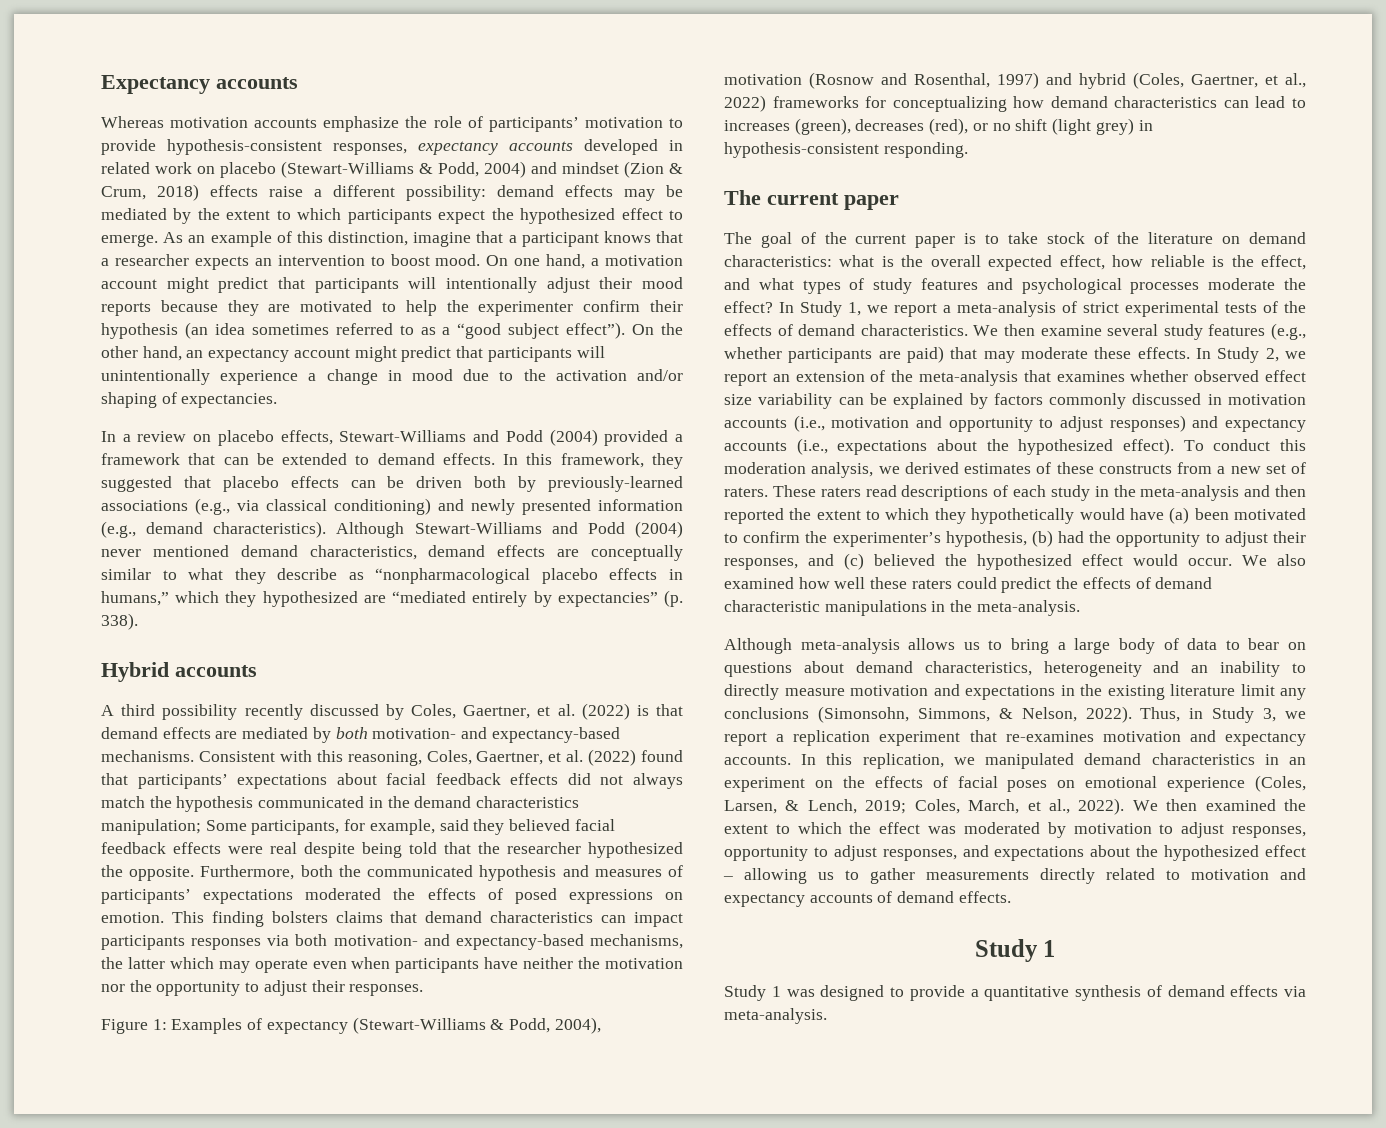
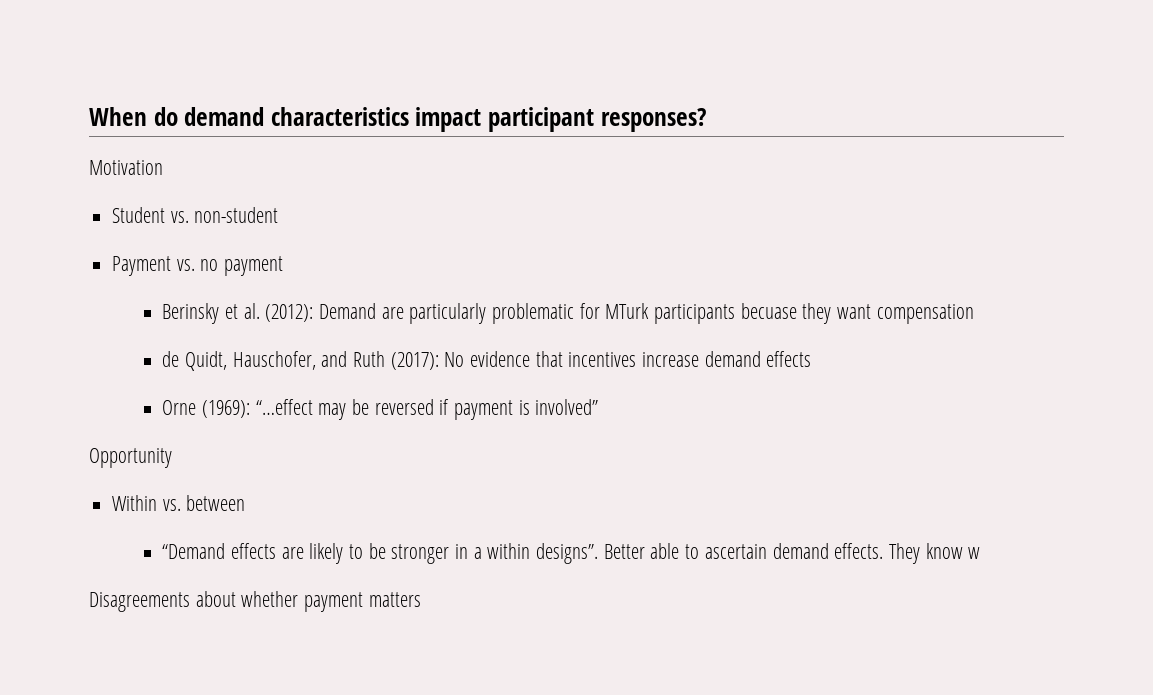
[101,75,298,94] [101,116,683,132] [101,139,683,155] [101,161,683,178] [101,184,683,201] [101,208,683,224] [101,231,683,247] [101,254,684,270] [101,277,683,293] [101,300,683,316] [101,322,683,339] [101,346,605,362] [101,369,683,385] [101,392,278,408] [101,429,683,446] [101,453,683,469] [101,476,684,492] [101,498,683,515] [101,521,683,538] [101,545,683,561] [101,568,683,584] [101,590,683,607] [101,613,138,630] [101,662,257,682] [101,703,683,720] [101,727,620,743] [101,749,683,766] [101,773,683,789] [101,796,580,812] [101,819,615,835] [101,842,683,858] [101,865,683,881] [101,888,683,904] [101,911,684,927] [101,934,684,950] [101,957,684,973] [101,980,424,996] [101,1017,601,1034] [724,72,1306,89] [724,95,1306,112] [724,118,1153,135] [724,142,968,158] [724,190,899,210] [724,232,1306,248] [724,255,1306,271] [724,278,1306,294] [724,301,1306,317] [724,323,1306,340] [724,346,1306,363] [724,370,1306,386] [724,393,1306,409] [724,415,1306,432] [724,438,1306,455] [724,462,1306,478] [724,485,1306,501] [724,507,1306,524] [724,530,1306,547] [724,553,1306,570] [724,577,1213,593] [724,600,1080,616] [724,638,1307,654] [724,661,1306,677] [724,684,1306,700] [724,706,1306,723] [724,730,1306,746] [724,753,1306,769] [724,775,1306,792] [724,798,1306,815] [724,822,1306,838] [724,845,1306,861] [723,868,1306,884] [724,891,1011,907] [974,939,1056,962] [724,985,1306,1001] [724,1008,827,1024] Expectancy accounts // Whereas motivation accounts emphasize the role of participants’ motivation to provide hypothesis-consistent responses, expectancy accounts developed in related work on placebo (Stewart-Williams & Podd, 2004) and mindset (Zion & Crum, 2018) effects raise a different possibility: demand effects may be mediated by the extent to which participants expect the hypothesized effect to emerge. As an example of this distinction, imagine that a participant knows that a researcher expects an intervention to boost mood. On one hand, a motivation account might predict that participants will intentionally adjust their mood reports because they are motivated to help the experimenter confirm their hypothesis (an idea sometimes referred to as a “good subject effect”). On the other hand, an expectancy account might predict that participants will unintentionally experience a change in mood due to the activation and/or shaping of expectancies. // In a review on placebo effects, Stewart-Williams and Podd (2004) provided a framework that can be extended to demand effects. In this framework, they suggested that placebo effects can be driven both by previously-learned associations (e.g., via classical conditioning) and newly presented information (e.g., demand characteristics). Although Stewart-Williams and Podd (2004) never mentioned demand characteristics, demand effects are conceptually similar to what they describe as “nonpharmacological placebo effects in humans,” which they hypothesized are “mediated entirely by expectancies” (p. 338). // Hybrid accounts // A third possibility recently discussed by Coles, Gaertner, et al. (2022) is that demand effects are mediated by both motivation- and expectancy-based mechanisms. Consistent with this reasoning, Coles, Gaertner, et al. (2022) found that participants’ expectations about facial feedback effects did not always match the hypothesis communicated in the demand characteristics manipulation; Some participants, for example, said they believed facial feedback effects were real despite being told that the researcher hypothesized the opposite. Furthermore, both the communicated hypothesis and measures of participants’ expectations moderated the effects of posed expressions on emotion. This finding bolsters claims that demand characteristics can impact participants responses via both motivation- and expectancy-based mechanisms, the latter which may operate even when participants have neither the motivation nor the opportunity to adjust their responses. // Figure 1: Examples of expectancy (Stewart-Williams & Podd, 2004), motivation (Rosnow and Rosenthal, 1997) and hybrid (Coles, Gaertner, et al., 2022) frameworks for conceptualizing how demand characteristics can lead to increases (green), decreases (red), or no shift (light grey) in hypothesis-consistent responding. // The current paper // The goal of the current paper is to take stock of the literature on demand characteristics: what is the overall expected effect, how reliable is the effect, and what types of study features and psychological processes moderate the effect? In Study 1, we report a meta-analysis of strict experimental tests of the effects of demand characteristics. We then examine several study features (e.g., whether participants are paid) that may moderate these effects. In Study 2, we report an extension of the meta-analysis that examines whether observed effect size variability can be explained by factors commonly discussed in motivation accounts (i.e., motivation and opportunity to adjust responses) and expectancy accounts (i.e., expectations about the hypothesized effect). To conduct this moderation analysis, we derived estimates of these constructs from a new set of raters. These raters read descriptions of each study in the meta-analysis and then reported the extent to which they hypothetically would have (a) been motivated to confirm the experimenter’s hypothesis, (b) had the opportunity to adjust their responses, and (c) believed the hypothesized effect would occur. We also examined how well these raters could predict the effects of demand characteristic manipulations in the meta-analysis. // Although meta-analysis allows us to bring a large body of data to bear on questions about demand characteristics, heterogeneity and an inability to directly measure motivation and expectations in the existing literature limit any conclusions (Simonsohn, Simmons, & Nelson, 2022). Thus, in Study 3, we report a replication experiment that re-examines motivation and expectancy accounts. In this replication, we manipulated demand characteristics in an experiment on the effects of facial poses on emotional experience (Coles, Larsen, & Lench, 2019; Coles, March, et al., 2022). We then examined the extent to which the effect was moderated by motivation to adjust responses, opportunity to adjust responses, and expectations about the hypothesized effect – allowing us to gather measurements directly related to motivation and expectancy accounts of demand effects. // Study 1 // Study 1 was designed to provide a quantitative synthesis of demand effects via meta-analysis. -> [89,107,707,132] [89,160,163,175] [112,207,279,223] [112,256,284,276] [162,303,974,324] [162,351,812,371] [162,399,599,420] [89,448,172,468] [112,495,246,511] [162,543,981,564] [89,591,421,612] When do demand characteristics impact participant responses? // Motivation // Student vs. non-student // Payment vs. no payment // Berinsky et al. (2012): Demand are particularly problematic for MTurk participants becuase they want compensation // de Quidt, Hauschofer, and Ruth (2017): No evidence that incentives increase demand effects // Orne (1969): “…effect may be reversed if payment is involved” // Opportunity // Within vs. between // “Demand effects are likely to be stronger in a within designs”. Better able to ascertain demand effects. They know w // Disagreements about whether payment matters

